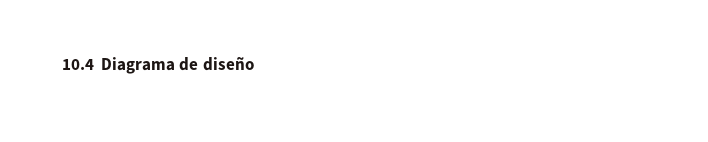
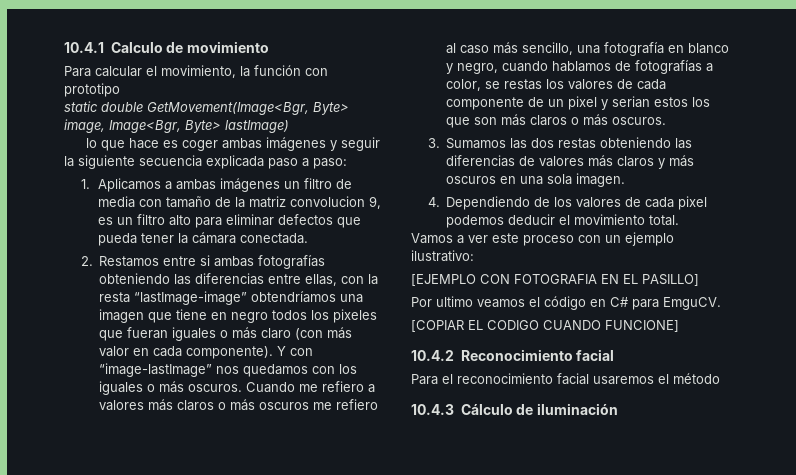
[62,57,254,74] 10.4 Diagrama de diseño -> [64,41,270,53] [64,65,328,78] [64,83,120,97] [64,101,349,115] [64,119,289,133] [86,137,381,151] [64,155,347,169] [80,178,352,192] [97,196,381,209] [97,214,361,228] [97,232,308,246] [80,255,326,269] [99,273,379,286] [99,291,364,305] [99,309,378,323] [99,327,353,341] [99,346,314,359] [99,363,358,377] [99,381,376,395] [99,399,379,411] [446,42,730,56] [446,60,714,74] [446,79,667,91] [446,96,711,110] [446,114,667,128] [427,137,693,149] [446,155,695,169] [446,173,626,187] [427,196,708,210] [446,214,680,228] [411,232,674,246] [411,250,474,262] [411,274,699,286] [411,296,721,310] [411,320,679,332] [411,349,615,361] [411,373,720,385] [411,403,619,415] 10.4.1 Calculo de movimiento // Para calcular el movimiento, la función con prototipo // static double GetMovement(Image<Bgr, Byte> image, Image<Bgr, Byte> lastImage) // lo que hace es coger ambas imágenes y seguir la siguiente secuencia explicada paso a paso: // 1. Aplicamos a ambas imágenes un filtro de media con tamaño de la matriz convolucion 9, es un filtro alto para eliminar defectos que pueda tener la cámara conectada. // 2. Restamos entre si ambas fotografías obteniendo las diferencias entre ellas, con la resta “lastImage-image” obtendríamos una imagen que tiene en negro todos los pixeles que fueran iguales o más claro (con más valor en cada componente). Y con “image-lastImage” nos quedamos con los iguales o más oscuros. Cuando me refiero a valores más claros o más oscuros me refiero al caso más sencillo, una fotografía en blanco y negro, cuando hablamos de fotografías a color, se restas los valores de cada componente de un pixel y serian estos los que son más claros o más oscuros. // 3. Sumamos las dos restas obteniendo las diferencias de valores más claros y más oscuros en una sola imagen. // 4. Dependiendo de los valores de cada pixel podemos deducir el movimiento total. // Vamos a ver este proceso con un ejemplo ilustrativo: // [EJEMPLO CON FOTOGRAFIA EN EL PASILLO] // Por ultimo veamos el código en C# para EmguCV. // [COPIAR EL CODIGO CUANDO FUNCIONE] // 10.4.2 Reconocimiento facial // Para el reconocimiento facial usaremos el método // 10.4.3 Cálculo de iluminación

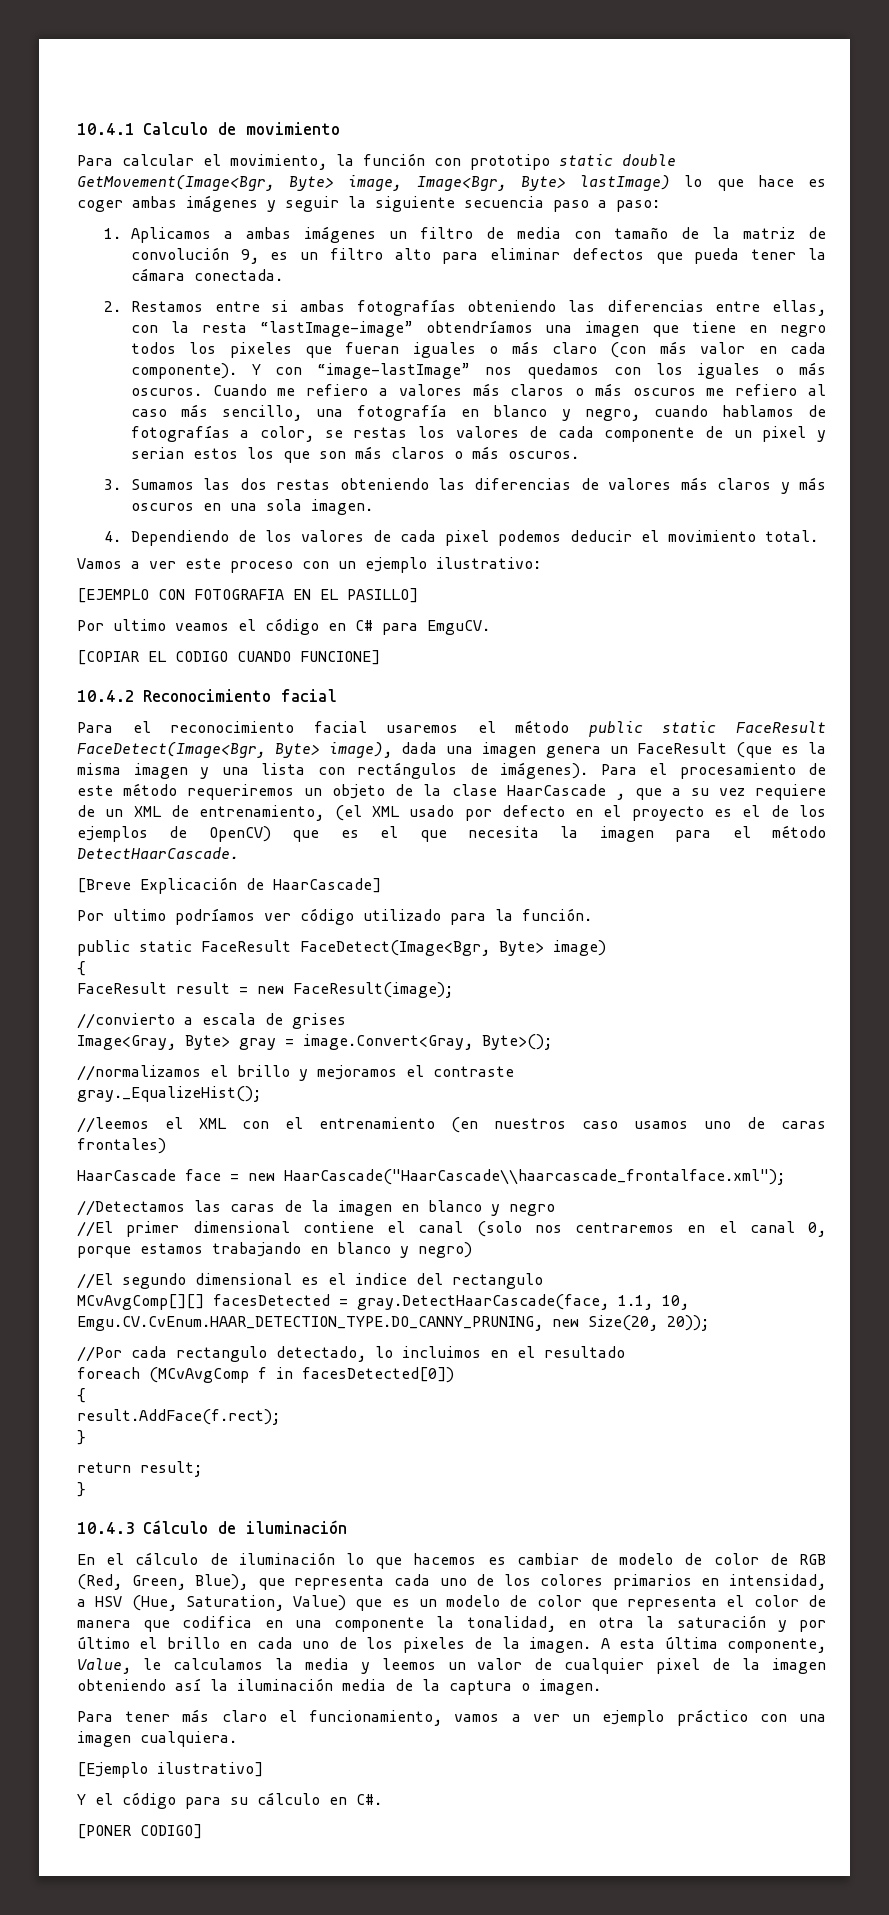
(120, 90) // -> (550, 162) none
(289, 126) // -> (671, 183) none
[206,155,264,169] explicada -> (544, 202) none
[289,196,365,207] convolucion -> [808,227,827,239] [130,247,229,260] de convolución
[411,403,619,415] // 10.4.3 Cálculo de iluminación -> [588,721,826,737] [77,742,827,758] [77,762,826,779] [77,783,826,800] [77,805,826,821] [77,825,826,842] [77,847,239,859] [77,877,381,894] [77,908,592,925] [77,940,606,956] [77,961,86,976] [77,982,453,998] [77,1013,346,1029] [77,1034,552,1050] [77,1065,514,1081] [77,1086,261,1102] [77,1117,826,1133] [77,1138,166,1154] [77,1169,785,1185] [77,1200,555,1216] [77,1221,826,1237] [77,1242,472,1258] [77,1273,543,1289] [77,1294,689,1310] [77,1315,709,1331] [77,1346,625,1362] [77,1367,454,1383] [77,1388,86,1403] [77,1409,280,1425] [77,1430,86,1445] [77,1461,202,1477] [77,1482,86,1497] [77,1520,347,1534] [77,1552,827,1569] [77,1574,827,1590] [77,1595,826,1611] [77,1615,827,1632] [77,1636,826,1653] [77,1658,827,1674] [77,1678,601,1695] [77,1709,827,1726] [77,1731,237,1747] [77,1762,263,1778] [77,1792,382,1809] [77,1824,202,1839] public static FaceResult FaceDetect(Image<Bgr, Byte> image), dada una imagen genera un FaceResult (que es la misma imagen y una lista con rectángulos de imágenes). Para el procesamiento de este método requeriremos un objeto de la clase HaarCascade , que a su vez requiere de un XML de entrenamiento, (el XML usado por defecto en el proyecto es el de los ejemplos de OpenCV) que es el que necesita la imagen para el método DetectHaarCascade. // [Breve Explicación de HaarCascade] // Por ultimo podríamos ver código utilizado para la función. // public static FaceResult FaceDetect(Image<Bgr, Byte> image) // { // FaceResult result = new FaceResult(image); // //convierto a escala de grises // Image<Gray, Byte> gray = image.Convert<Gray, Byte>(); // //normalizamos el brillo y mejoramos el contraste // gray._EqualizeHist(); // //leemos el XML con el entrenamiento (en nuestros caso usamos uno de caras frontales) // HaarCascade face = new HaarCascade("HaarCascade\\haarcascade_frontalface.xml"); // //Detectamos las caras de la imagen en blanco y negro // //El primer dimensional contiene el canal (solo nos centraremos en el canal 0, porque estamos trabajando en blanco y negro) // //El segundo dimensional es el indice del rectangulo // MCvAvgComp[][] facesDetected = gray.DetectHaarCascade(face, 1.1, 10, Emgu.CV.CvEnum.HAAR_DETECTION_TYPE.DO_CANNY_PRUNING, new Size(20, 20)); // //Por cada rectangulo detectado, lo incluimos en el resultado // foreach (MCvAvgComp f in facesDetected[0]) // { // result.AddFace(f.rect); // } // return result; // } // 10.4.3 Cálculo de iluminación // En el cálculo de iluminación lo que hacemos es cambiar de modelo de color de RGB (Red, Green, Blue), que representa cada uno de los colores primarios en intensidad, a HSV (Hue, Saturation, Value) que es un modelo de color que representa el color de manera que codifica en una componente la tonalidad, en otra la saturación y por último el brillo en cada uno de los pixeles de la imagen. A esta última componente, Value, le calculamos la media y leemos un valor de cualquier pixel de la imagen obteniendo así la iluminación media de la captura o imagen. // Para tener más claro el funcionamiento, vamos a ver un ejemplo práctico con una imagen cualquiera. // [Ejemplo ilustrativo] // Y el código para su cálculo en C#. // [PONER CODIGO]

